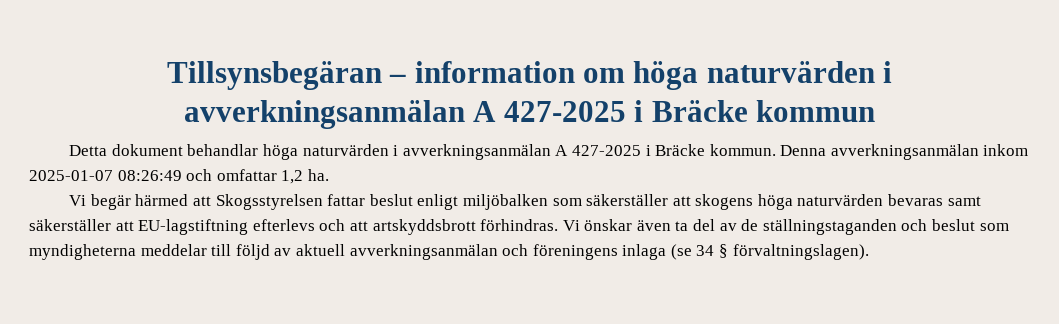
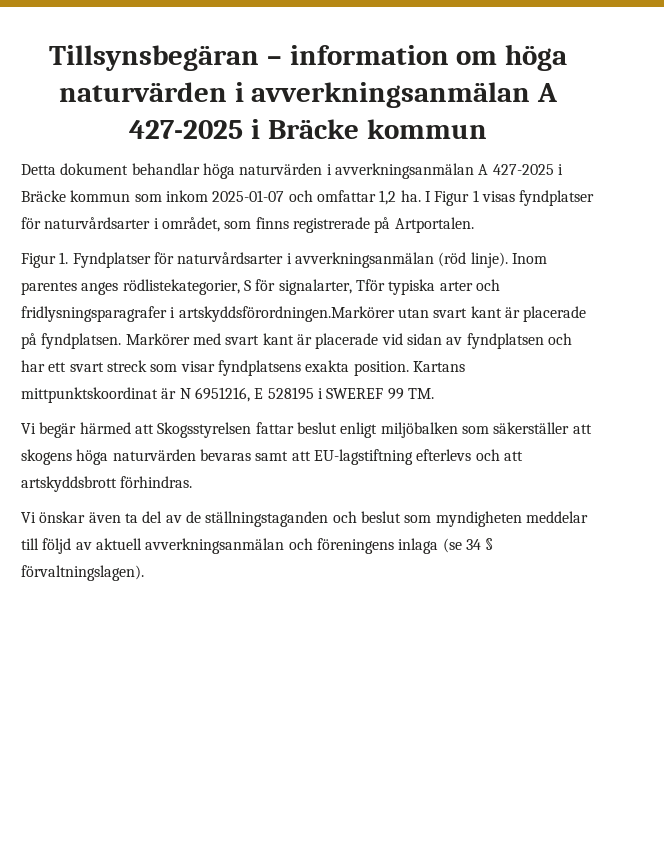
[709,144,979,160] kommun. Denna avverkningsanmälan -> [70,190,162,202] kommun som
[117,170,182,181] 08:26:49 -> (285, 196) none
(329, 175) none -> [424,190,595,206] [21,217,474,233] [21,252,547,268] [21,279,500,295] [21,306,587,322] [21,333,572,349] [21,360,465,376] [21,387,434,403] I Figur 1 visas fyndplatser för naturvårdsarter i området, som finns registrerade på Artportalen. // Figur 1. Fyndplatser för naturvårdsarter i avverkningsanmälan (röd linje). Inom parentes anges rödlistekategorier, S för signalarter, Tför typiska arter och fridlysningsparagrafer i artskyddsförordningen.Markörer utan svart kant är placerade på fyndplatsen. Markörer med svart kant är placerade vid sidan av fyndplatsen och har ett svart streck som visar fyndplatsens exakta position. Kartans mittpunktskoordinat är N 6951216, E 528195 i SWEREF 99 TM.
[29,219,111,231] säkerställer -> (289, 456) none
(559, 225) none -> (193, 482) //
[29,244,136,260] myndigheterna -> [435,511,522,527] myndigheten

